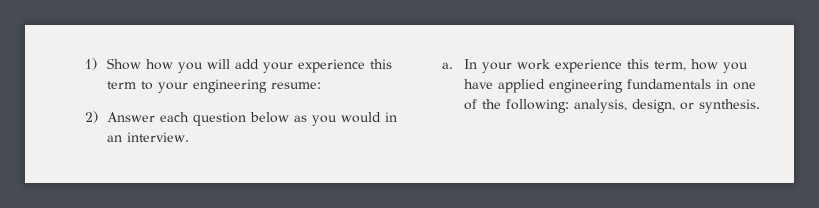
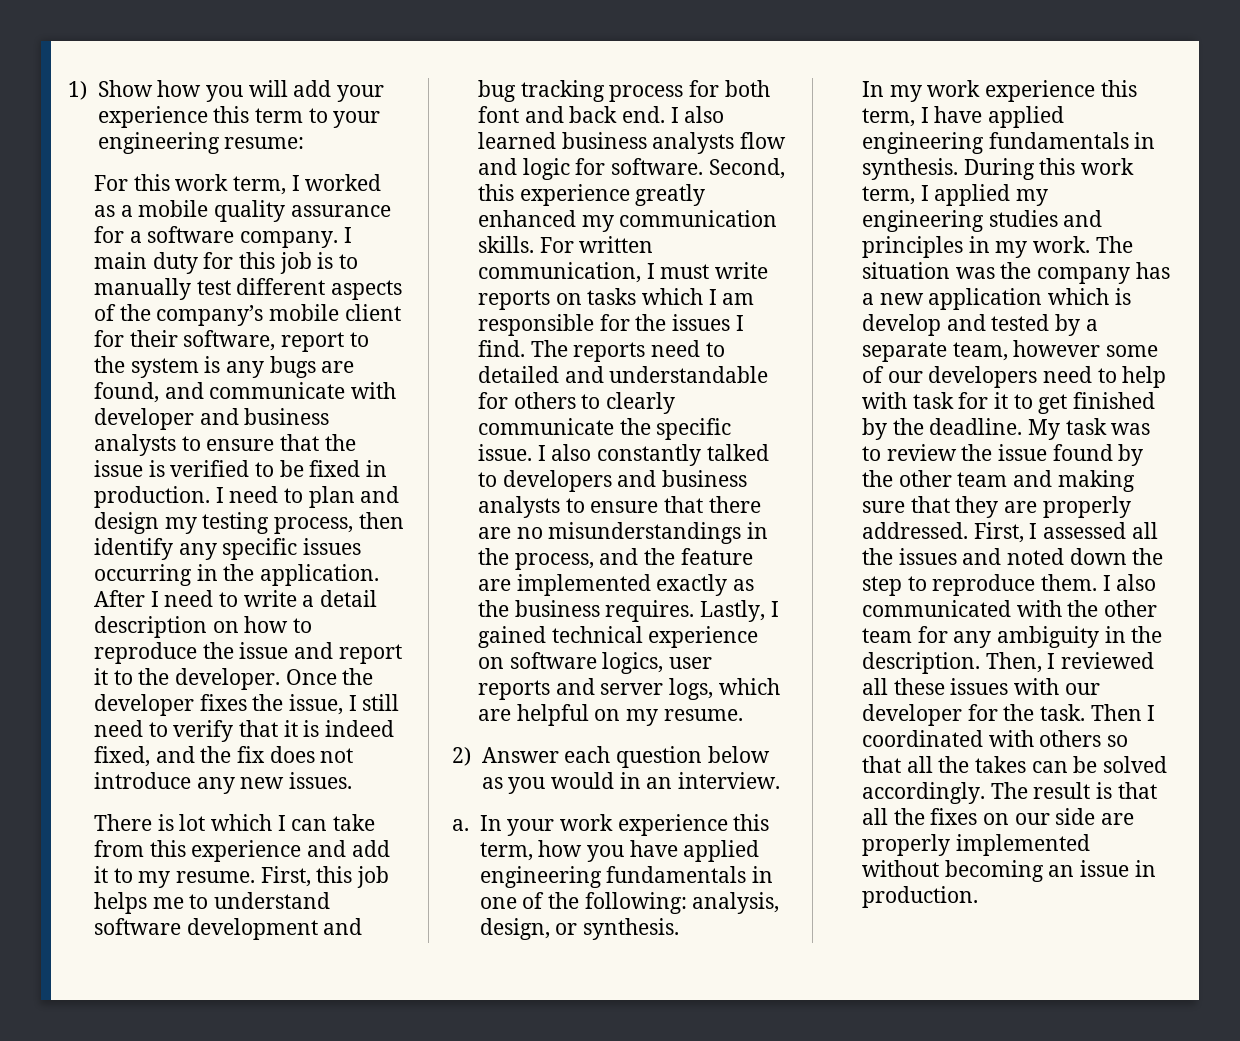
(321, 85) none -> [93,174,382,195] [93,200,391,222] [93,226,352,248] [93,252,358,274] [93,278,402,300] [93,304,401,326] [93,330,369,352] [93,356,355,378] [93,382,396,403] [93,408,330,430] [93,434,356,456] [93,460,387,477] [93,486,400,508] [93,512,404,534] [93,538,361,560] [93,564,379,586] [93,590,377,607] [93,616,312,638] [93,642,402,664] [93,668,374,690] [93,694,400,716] [93,720,394,742] [93,746,354,767] [93,772,352,794] [93,814,375,831] [93,840,390,862] [93,866,389,888] [93,892,330,914] [93,918,363,940] [477,80,770,102] [477,106,725,123] [477,132,786,154] [477,158,785,180] [477,184,706,206] [477,210,778,232] [477,236,654,253] [477,262,768,283] [477,288,755,310] [477,314,744,336] [477,340,725,362] [477,366,769,383] [477,392,675,414] [477,418,732,440] [477,444,769,466] [477,470,747,492] [477,496,761,518] [477,522,768,544] [477,548,753,570] [477,574,754,596] [477,600,779,622] [477,626,759,648] [477,652,712,674] [477,678,780,700] [477,704,743,726] // For this work term, I worked as a mobile quality assurance for a software company. I main duty for this job is to manually test different aspects of the company’s mobile client for their software, report to the system is any bugs are found, and communicate with developer and business analysts to ensure that the issue is verified to be fixed in production. I need to plan and design my testing process, then identify any specific issues occurring in the application. After I need to write a detail description on how to reproduce the issue and report it to the developer. Once the developer fixes the issue, I still need to verify that it is indeed fixed, and the fix does not introduce any new issues. // There is lot which I can take from this experience and add it to my resume. First, this job helps me to understand software development and bug tracking process for both font and back end. I also learned business analysts flow and logic for software. Second, this experience greatly enhanced my communication skills. For written communication, I must write reports on tasks which I am responsible for the issues I find. The reports need to detailed and understandable for others to clearly communicate the specific issue. I also constantly talked to developers and business analysts to ensure that there are no misunderstandings in the process, and the feature are implemented exactly as the business requires. Lastly, I gained technical experience on software logics, user reports and server logs, which are helpful on my resume.
(760, 106) none -> [861,80,1137,102] [861,106,1064,128] [861,132,1156,154] [861,158,1134,180] [861,184,1048,206] [861,210,1103,232] [861,236,1133,258] [861,262,1170,284] [861,288,1131,310] [861,314,1098,336] [861,340,1158,362] [861,366,1167,388] [861,392,1155,414] [861,418,1151,440] [861,444,1144,466] [861,470,1135,492] [861,496,1131,518] [861,522,1158,543] [861,548,1164,565] [861,574,1157,596] [861,600,1157,617] [861,626,1163,648] [861,652,1154,674] [861,678,1100,695] [861,704,1156,726] [861,730,1128,747] [861,756,1167,773] [861,782,1157,804] [861,808,1134,825] [861,834,1090,856] [861,860,1156,882] [861,886,978,908] // In my work experience this term, I have applied engineering fundamentals in synthesis. During this work term, I applied my engineering studies and principles in my work. The situation was the company has a new application which is develop and tested by a separate team, however some of our developers need to help with task for it to get finished by the deadline. My task was to review the issue found by the other team and making sure that they are properly addressed. First, I assessed all the issues and noted down the step to reproduce them. I also communicated with the other team for any ambiguity in the description. Then, I reviewed all these issues with our developer for the task. Then I coordinated with others so that all the takes can be solved accordingly. The result is that all the fixes on our side are properly implemented without becoming an issue in production.

